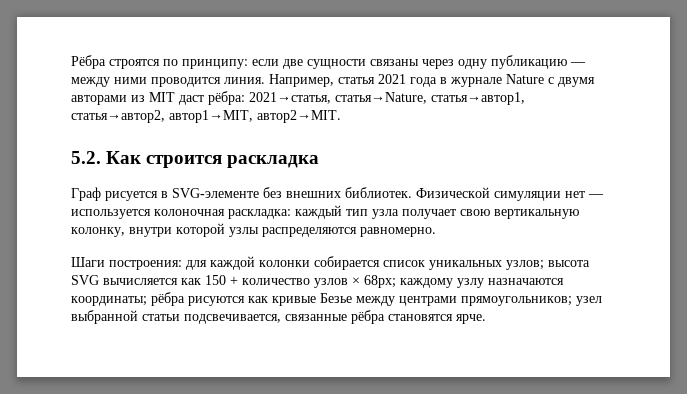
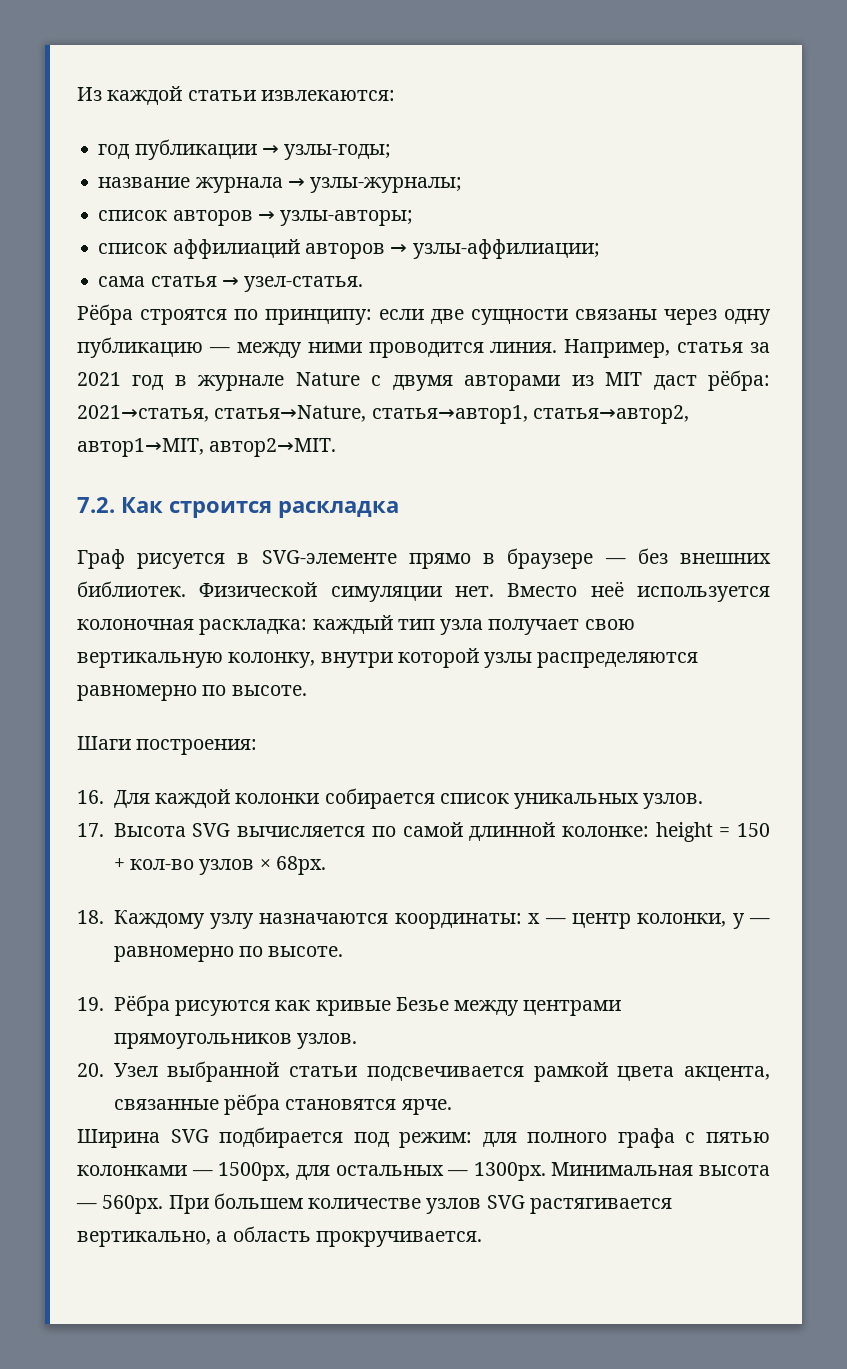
(71, 62) none -> [77,86,395,105] [98,139,392,160] [98,177,463,193] [98,210,414,226] [98,239,600,259] [98,276,364,292] Из каждой статьи извлекаются: // год публикации → узлы-годы; // название журнала → узлы-журналы; // список авторов → узлы-авторы; // список аффилиаций авторов → узлы-аффилиации; // сама статья → узел-статья. //
[378,74,437,87] 2021 года -> [750,342,770,353] [77,372,164,390] за 2021 год
[71,151,101,164] 5.2. -> [77,497,115,513] 7.2.
(259, 193) none -> [408,548,626,569] прямо в браузере —
[565,191,604,198] нет — -> [454,581,624,597] нет. Вместо неё
[360,227,436,237] равномерно. -> [77,685,307,701] равномерно по высоте.
[186,260,207,270] для -> [77,790,150,808] // 16. Для
[506,260,590,270] [71,275,201,285] узлов; высота SVG вычисляется как -> [643,793,704,809] [77,822,731,842] узлов. // 17. Высота SVG вычисляется по самой длинной колонке: height =
[242,278,310,285] количество -> [130,859,195,870] кол-во
[364,275,564,288] [71,292,185,306] 68px; каждому узлу назначаются координаты; рёбра -> [275,856,326,875] [77,910,770,929] [113,946,344,962] [77,995,170,1016] 68px. // 18. Каждому узлу назначаются координаты: x — центр колонки, y — равномерно по высоте. // 19. Рёбра
[461,296,602,306] [71,310,486,324] прямоугольников; узел выбранной статьи подсвечивается, связанные рёбра становятся ярче. -> [113,1033,358,1049] [77,1061,770,1082] [113,1094,452,1115] [77,1127,770,1148] [77,1162,770,1181] [76,1193,672,1214] [77,1226,482,1247] прямоугольников узлов. // 20. Узел выбранной статьи подсвечивается рамкой цвета акцента, связанные рёбра становятся ярче. // Ширина SVG подбирается под режим: для полного графа с пятью колонками — 1500px, для остальных — 1300px. Минимальная высота — 560px. При большем количестве узлов SVG растягивается вертикально, а область прокручивается.

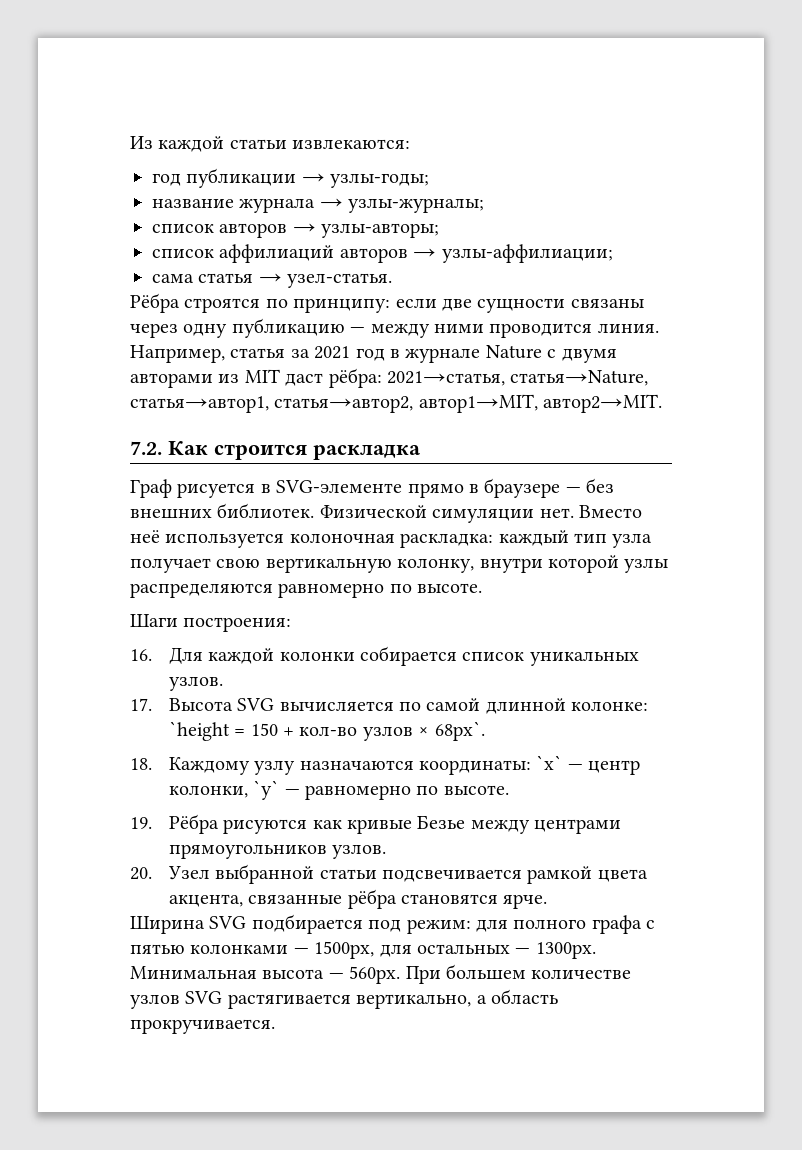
[655,822,713,842] height -> [168,721,230,741] `height
[275,856,326,875] 68px. -> [434,721,485,741] 68px`.
[528,913,541,924] x -> [536,755,563,770] `x`
[732,913,745,929] y -> [253,780,280,800] `y`

